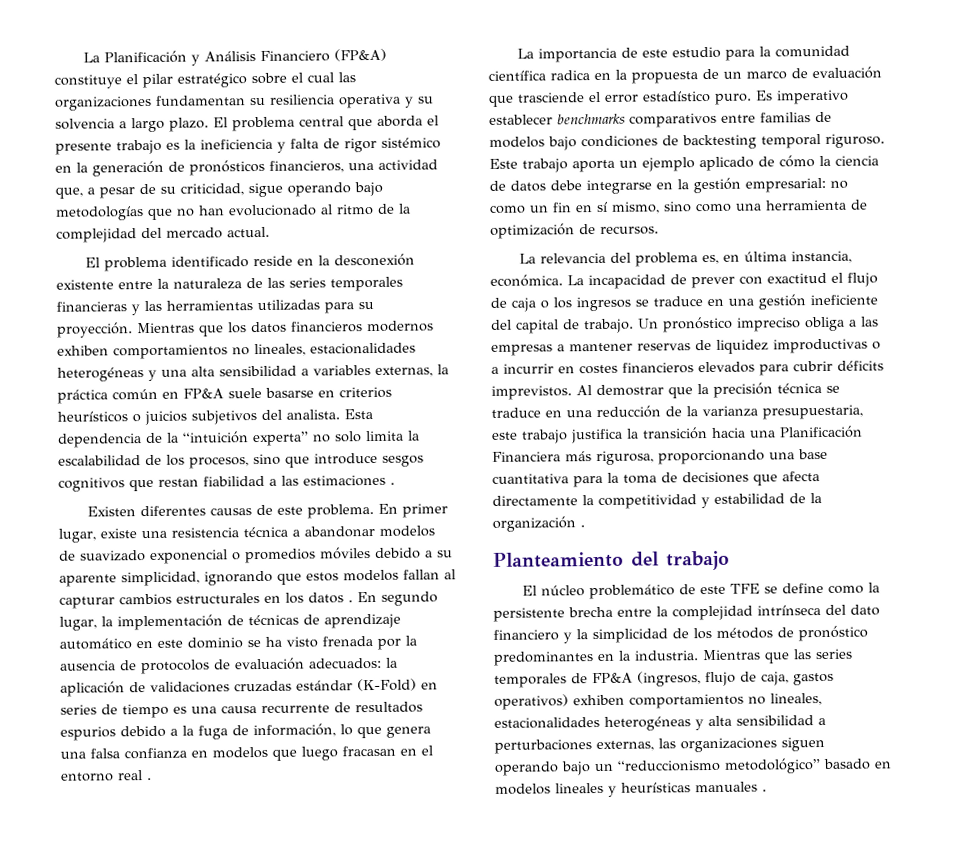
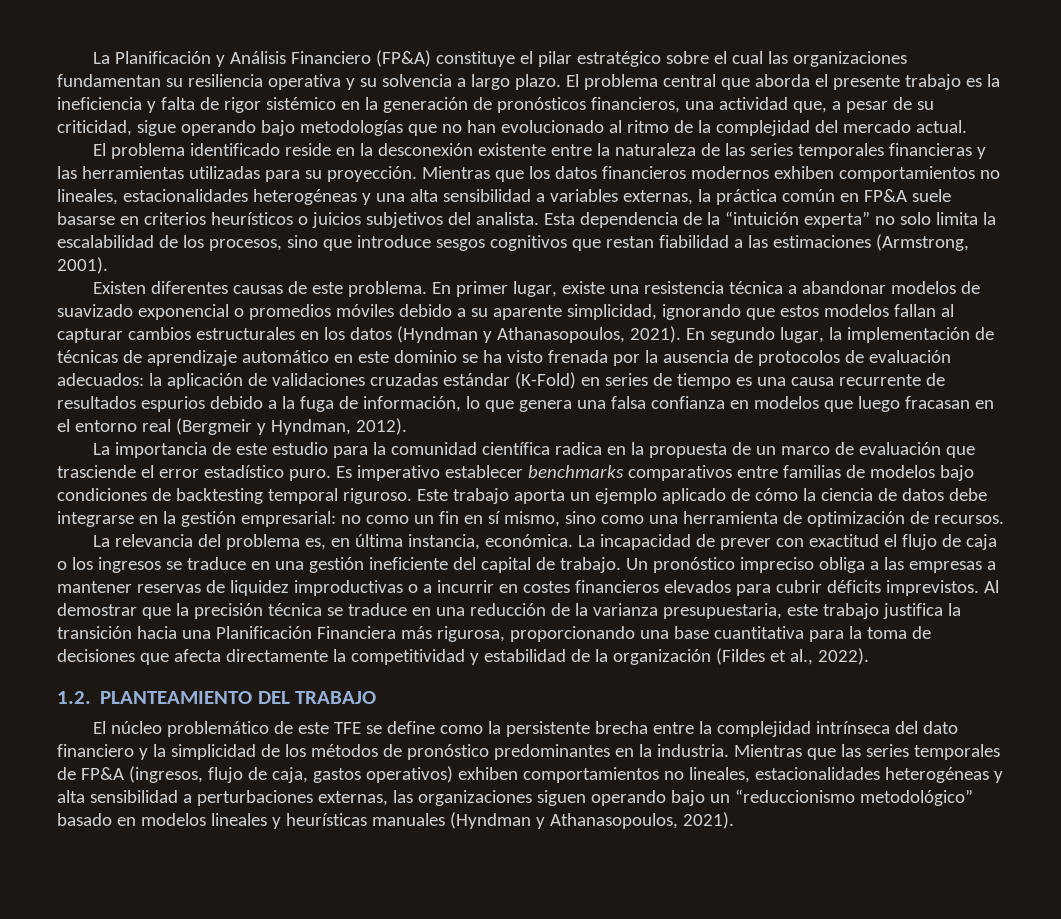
[390,482,395,485] . -> [875,234,969,251] [57,257,108,274] (Armstrong, 2001).
[348,600,353,603] . -> [396,326,681,343] (Hyndman y Athanasopoulos, 2021).
[147,777,152,781] . -> [175,418,407,435] (Bergmeir y Hyndman, 2012).
[580,525,585,528] [493,550,730,571] . // Planteamiento del trabajo -> [715,648,869,665] [57,691,377,704] (Fildes et al., 2022). // 1.2. PLANTEAMIENTO DEL TRABAJO
[762,789,767,792] . -> [449,812,734,829] (Hyndman y Athanasopoulos, 2021).

